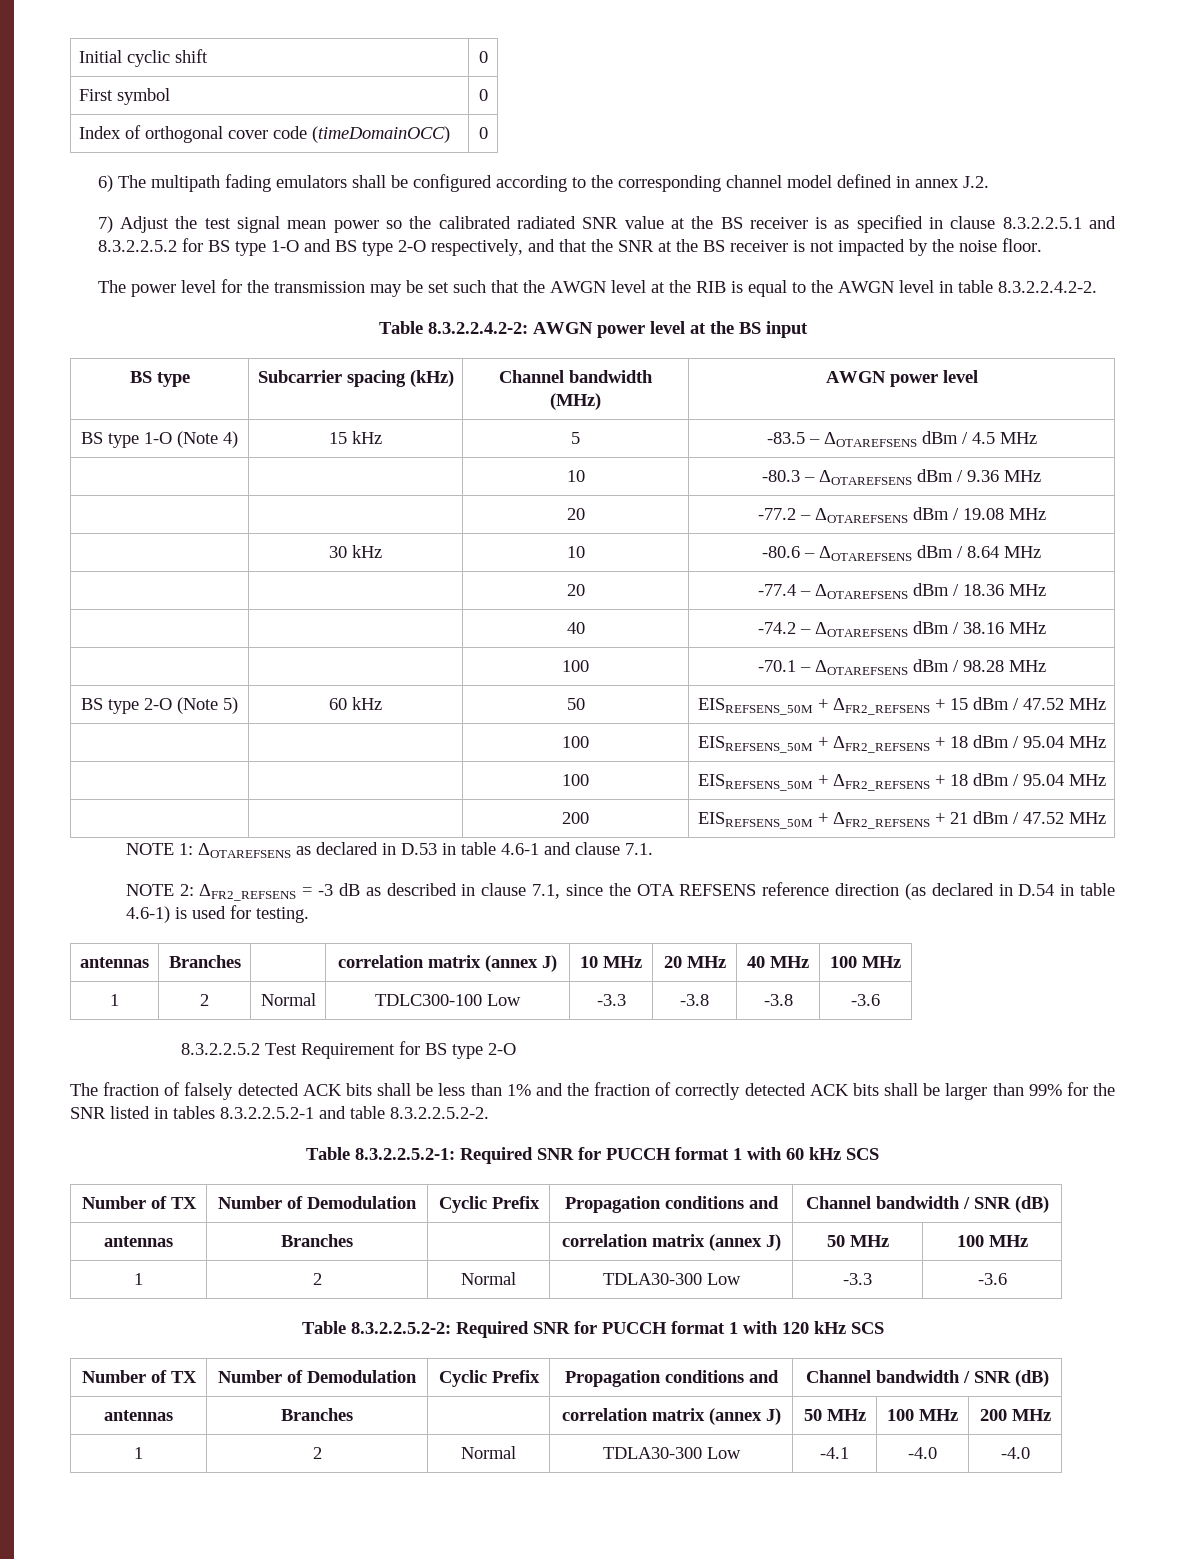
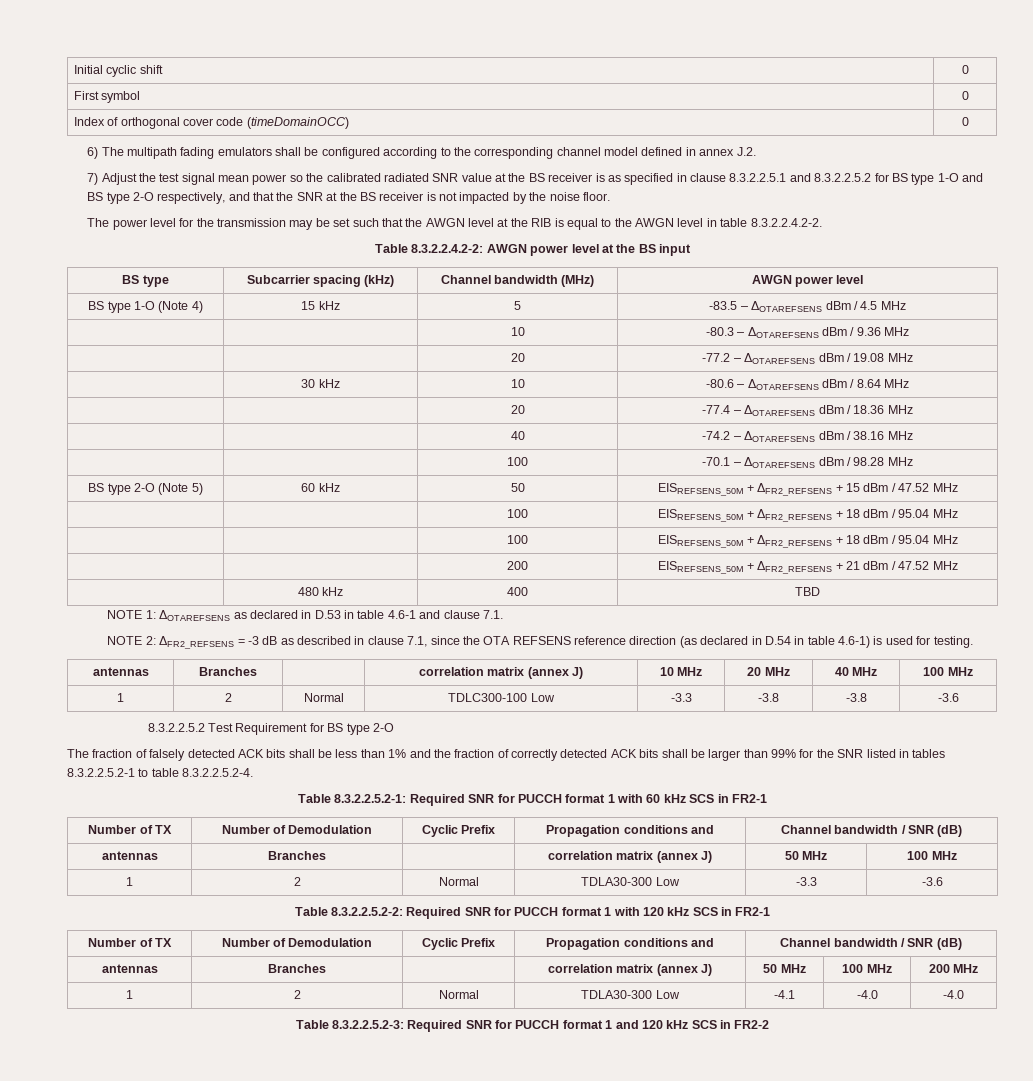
(1106, 818) none -> [297,587,344,596] [507,587,528,596] [795,587,820,596] // | 480 kHz | 400 | TBD
[319,1106,489,1119] and table 8.3.2.2.5.2-2. -> [138,768,254,777] to table 8.3.2.2.5.2-4.
(879, 1154) none -> [717,794,767,803] in FR2-1
(884, 1328) none -> [721,907,771,916] in FR2-1
(1030, 1453) none -> [295,1020,770,1032] // Table 8.3.2.2.5.2-3: Required SNR for PUCCH format 1 and 120 kHz SCS in FR2-2

